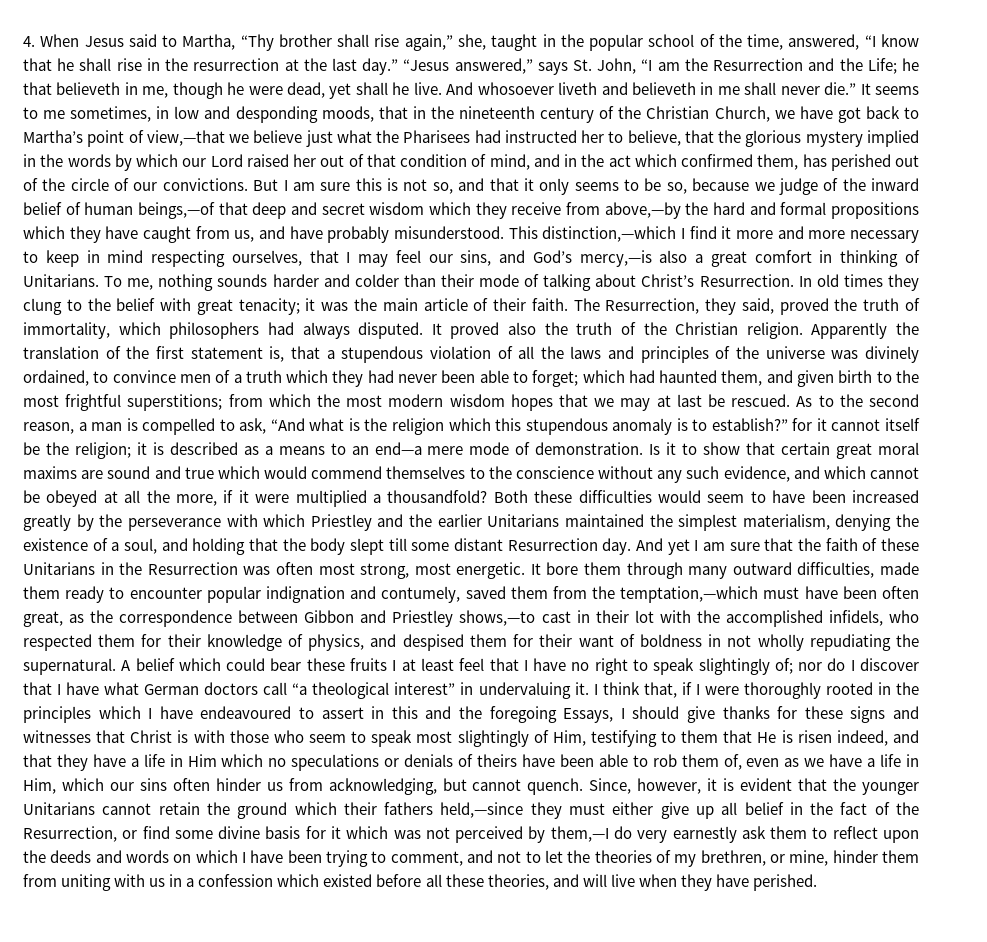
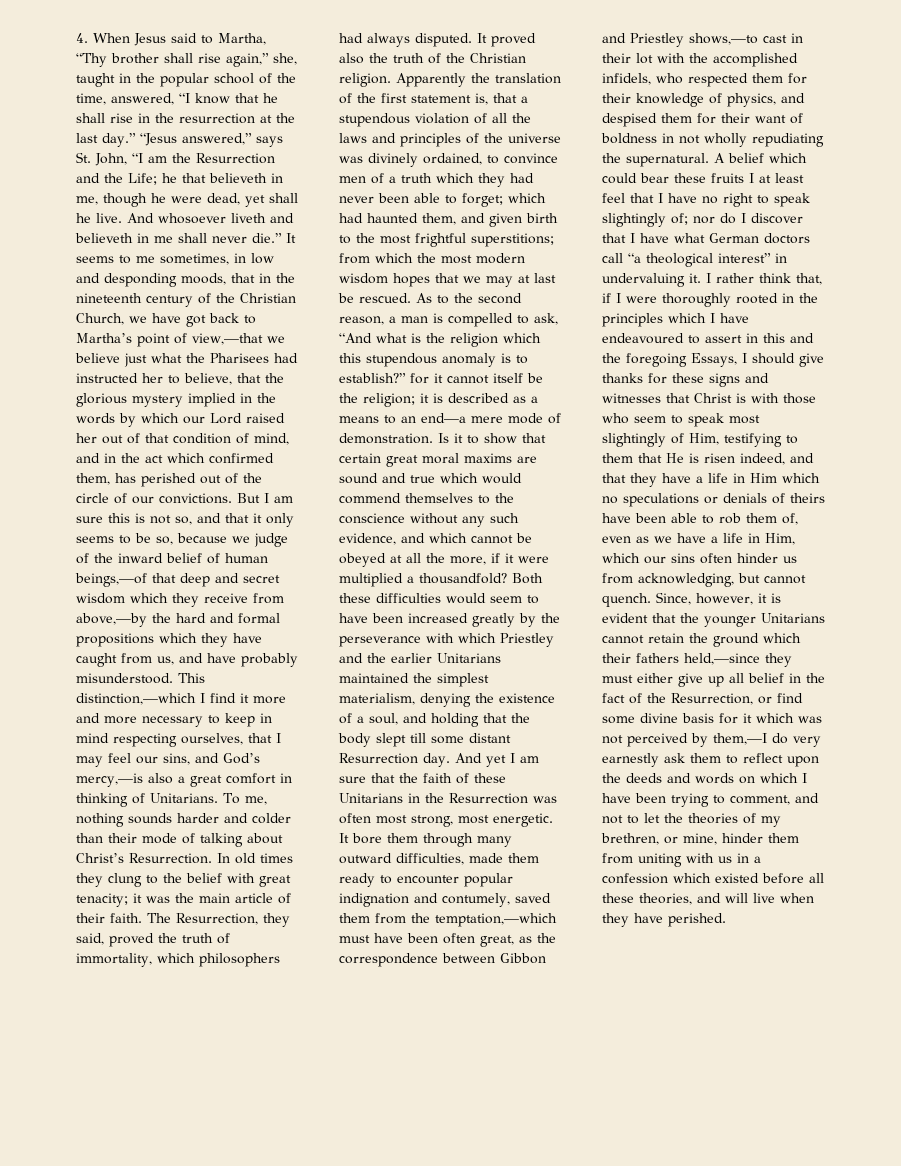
(598, 689) none -> [716,273,754,283] rather

